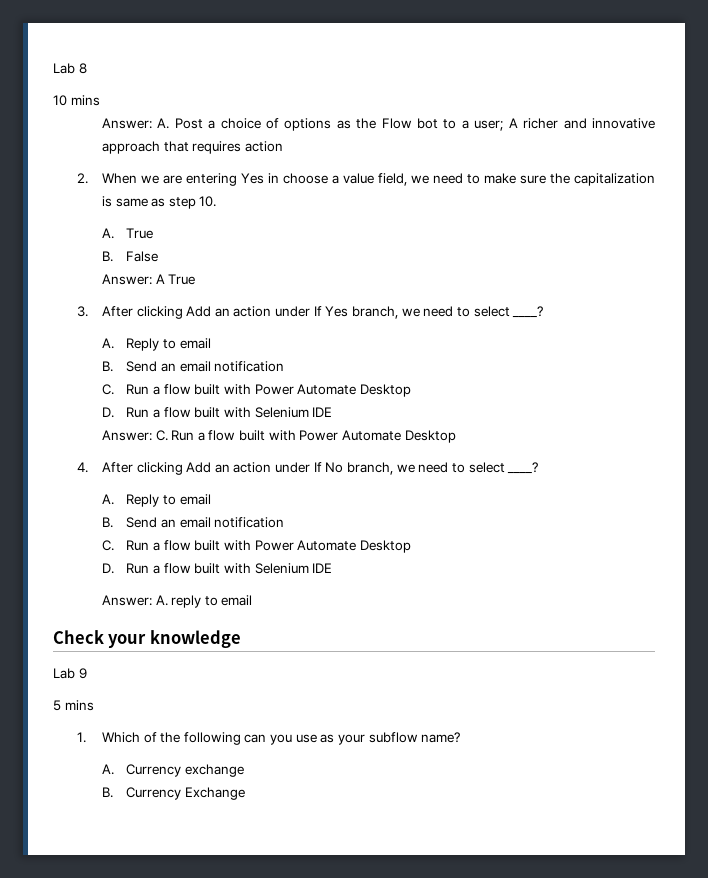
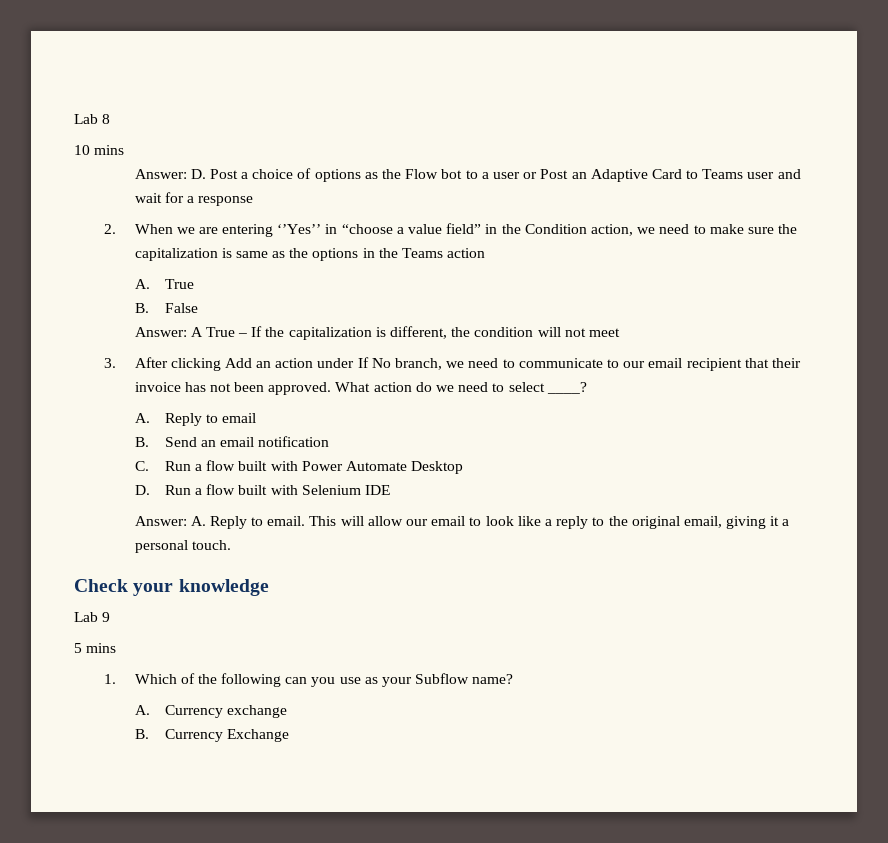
[157,118,170,129] A. -> [190,169,206,179] D.
[474,118,656,131] [101,141,283,154] user; A richer and innovative approach that requires action -> [492,169,801,182] [134,192,254,206] user or Post an Adaptive Card to Teams user and wait for a response
[240,173,407,186] Yes in choose a value field, -> [277,223,633,236] ‘’Yes’’ in “choose a value field” in the Condition action,
[168,196,217,209] step 10. -> [289,248,486,261] the options in the Teams action
[77,306,544,319] [101,338,211,351] [101,361,285,372] [101,384,411,397] [101,407,333,418] [101,430,456,443] [77,462,89,473] // 3. After clicking Add an action under If Yes branch, we need to select ____? // A. Reply to email // B. Send an email notification // C. Run a flow built with Power Automate Desktop // D. Run a flow built with Selenium IDE // Answer: C. Run a flow built with Power Automate Desktop // 4. -> [238,326,620,340] [104,358,117,368] – If the capitalization is different, the condition will not meet // 3.
(465, 468) none -> [518,358,801,371] [134,382,505,395] communicate to our email recipient that their invoice has not been approved. What action do we need to
[171,595,253,608] reply to email -> [209,516,790,529] [134,540,231,553] Reply to email. This will allow our email to look like a reply to the original email, giving it a personal touch.
[368,732,418,743] subflow -> [415,673,470,684] Subflow

